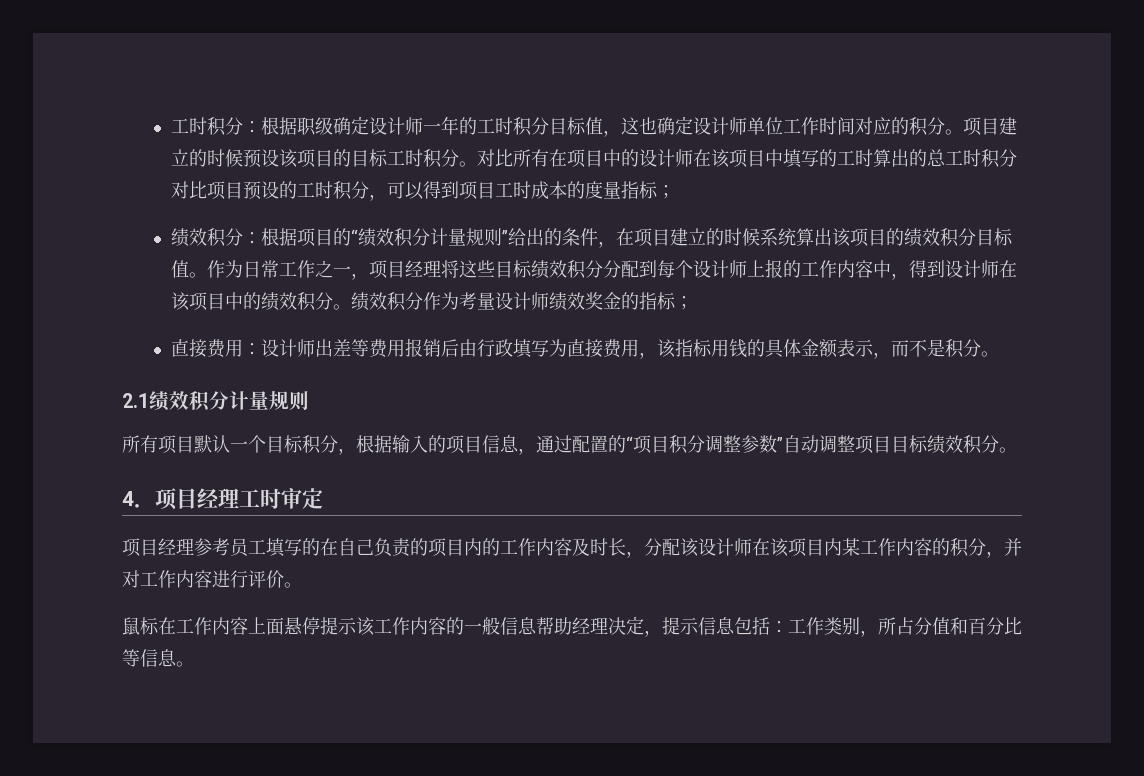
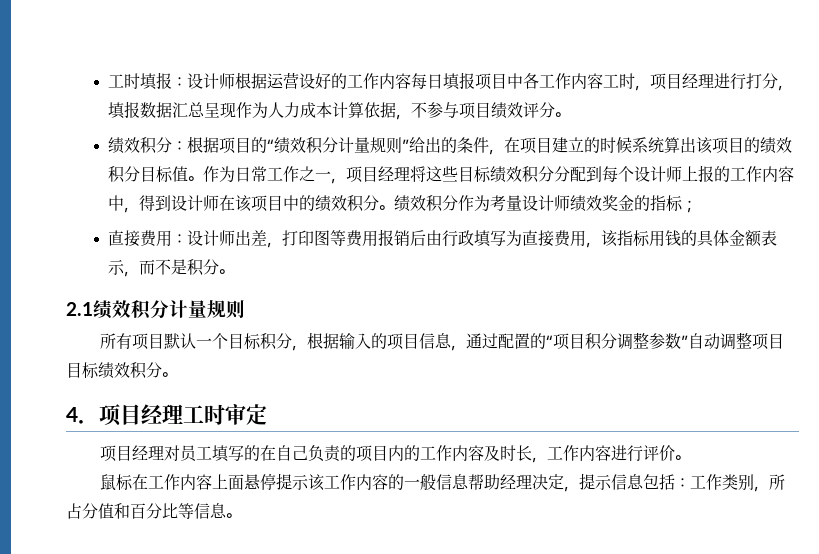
[170,116,1017,137] [170,149,1017,168] [170,181,675,201] 工时积分：根据职级确定设计师一年的工时积分目标值，这也确定设计师单位工作时间对应的积分。项目建立的时候预设该项目的目标工时积分。对比所有在项目中的设计师在该项目中填写的工时算出的总工时积分对比项目预设的工时积分，可以得到项目工时成本的度量指标； -> [108,72,794,91] [108,101,571,120] 工时填报：设计师根据运营设好的工作内容每日填报项目中各工作内容工时，项目经理进行打分，填报数据汇总呈现作为人力成本计算依据，不参与项目绩效评分。
(351, 348) none -> [267,230,331,248] ，打印图
[194,538,230,556] 参考 -> [164,445,181,461] 对
[644,538,1022,558] [122,570,140,588] 分配该设计师在该项目内某工作内容的积分，并对 -> (548, 460) none

